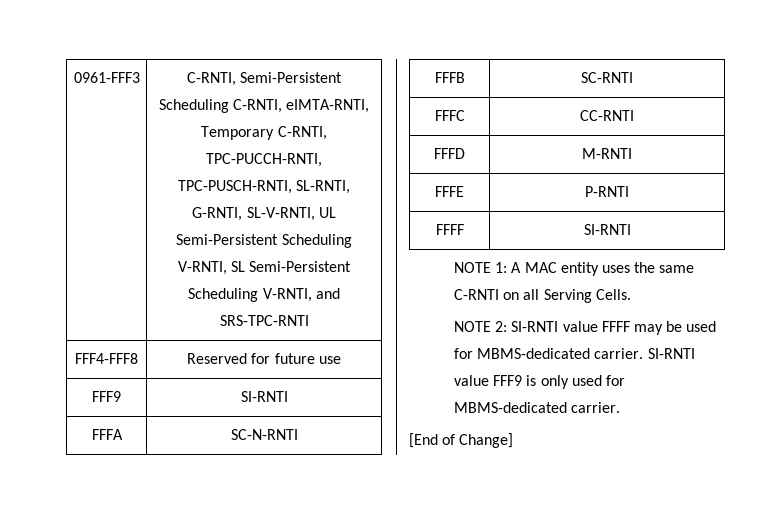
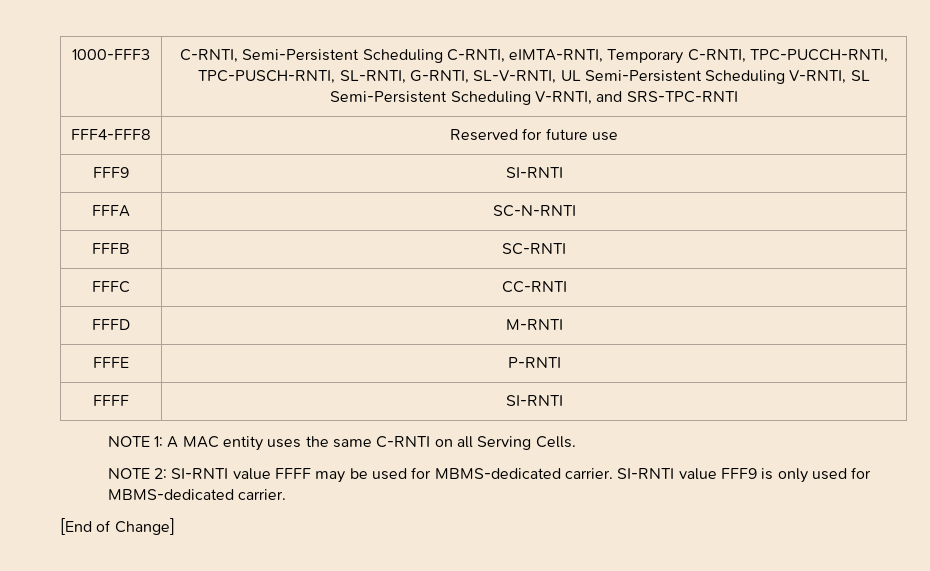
[73,72,140,83] 0961-FFF3 -> [72,49,150,60] 1000-FFF3

